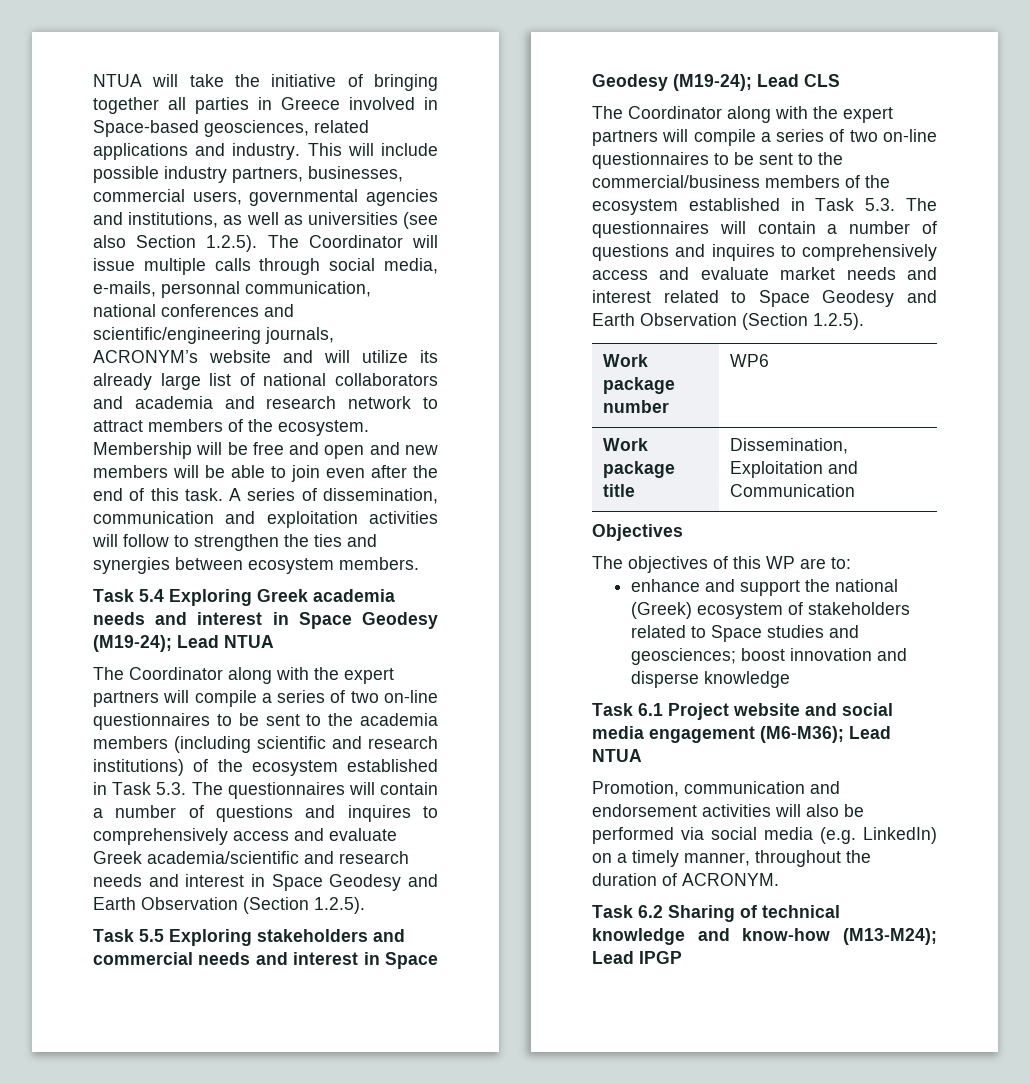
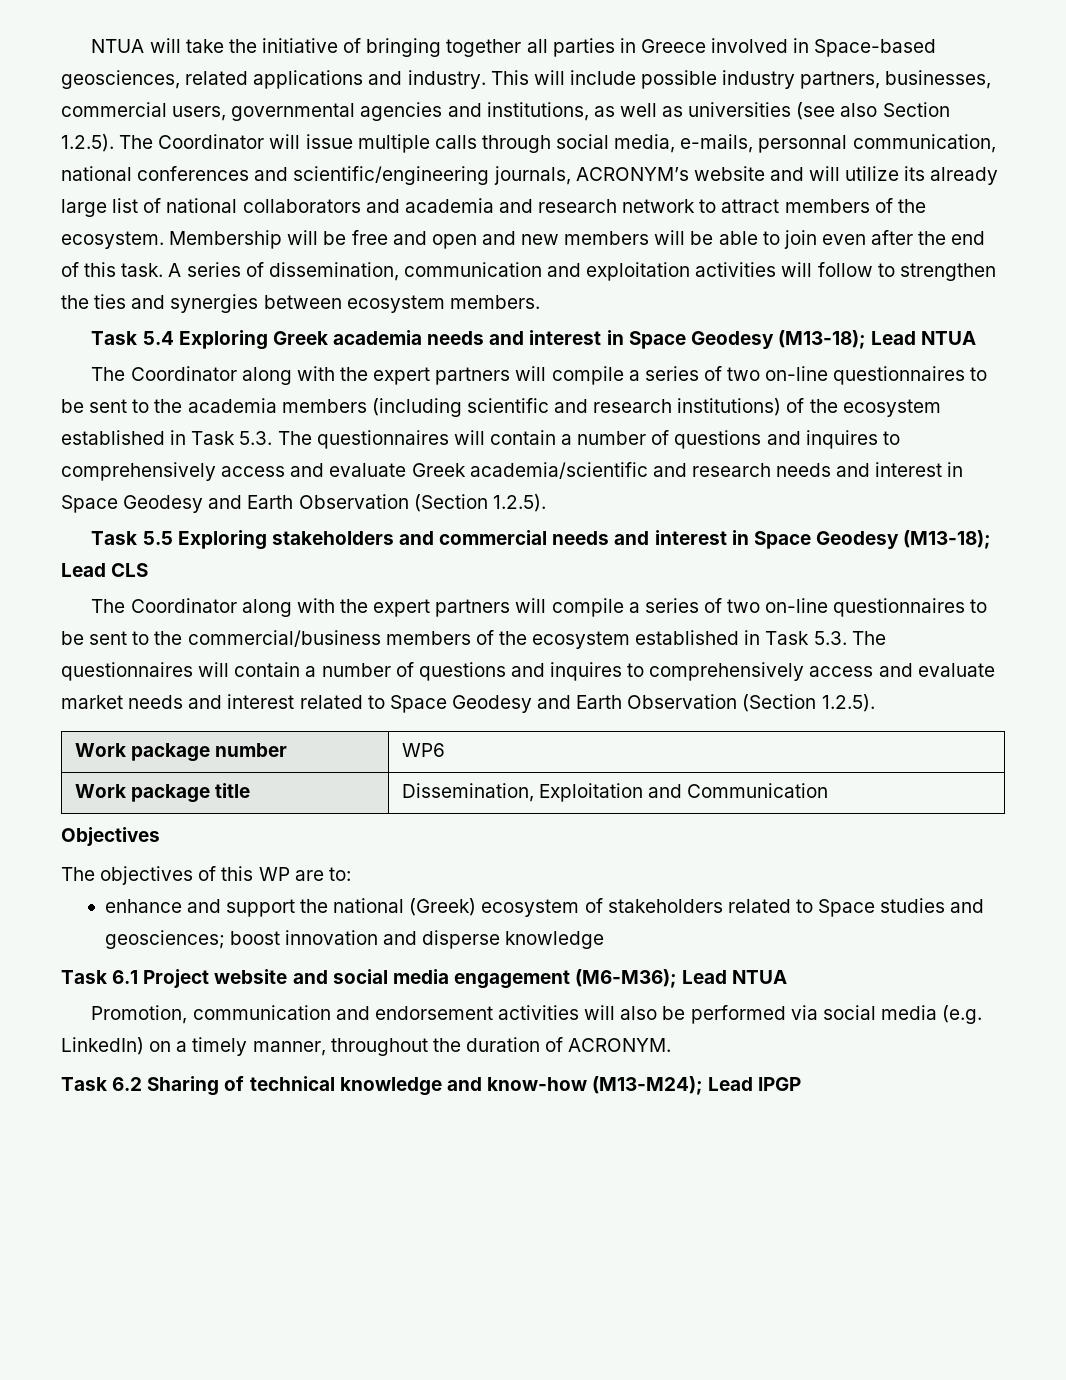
[93,635,172,652] (M19-24); -> [777,330,866,349] (M13-18);
[673,74,752,91] (M19-24); -> [903,530,992,549] (M13-18);

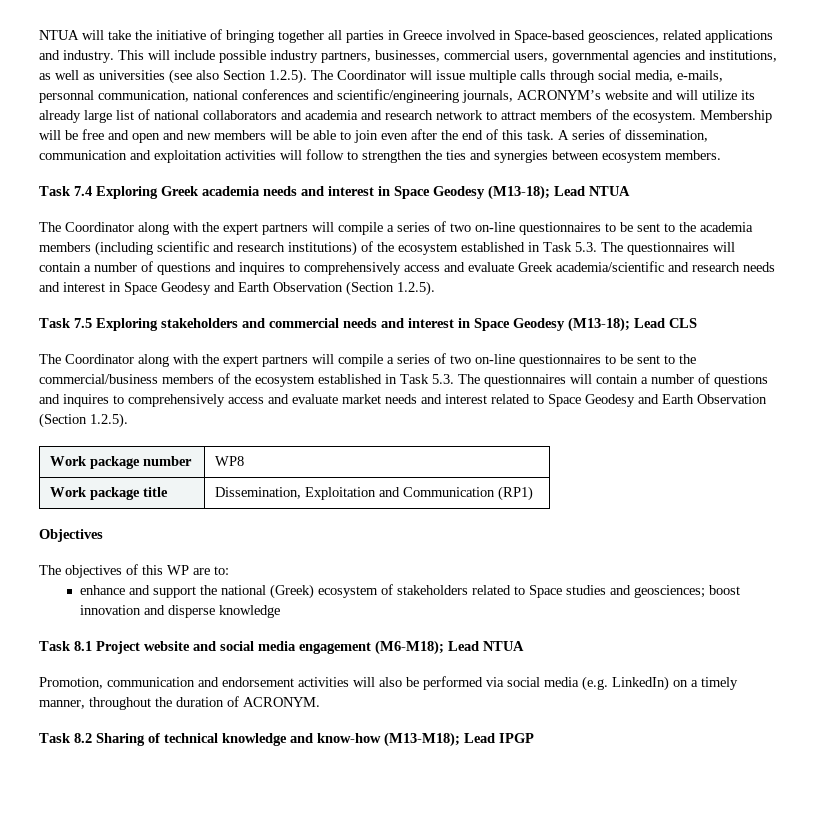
[142,331,174,345] 5.4 -> [74,186,92,196] 7.4
[142,531,173,545] 5.5 -> [74,318,92,328] 7.5
[401,743,445,757] WP6 -> [214,456,244,466] WP8
(829, 790) none -> [497,486,533,501] (RP1)
[112,970,139,984] 6.1 -> [74,641,92,651] 8.1
[575,969,678,988] (M6-M36); -> [375,640,444,655] (M6-M18);
[112,1077,143,1091] 6.2 -> [74,733,92,743] 8.2
[592,1076,704,1095] (M13-M24); -> [384,732,460,747] (M13-M18);

